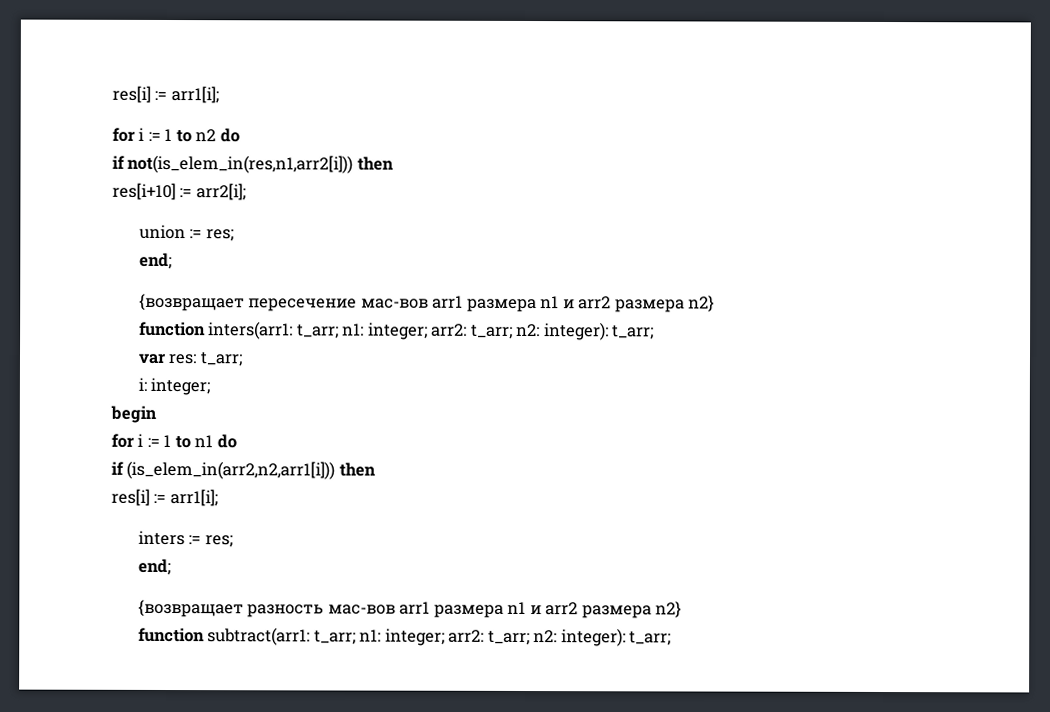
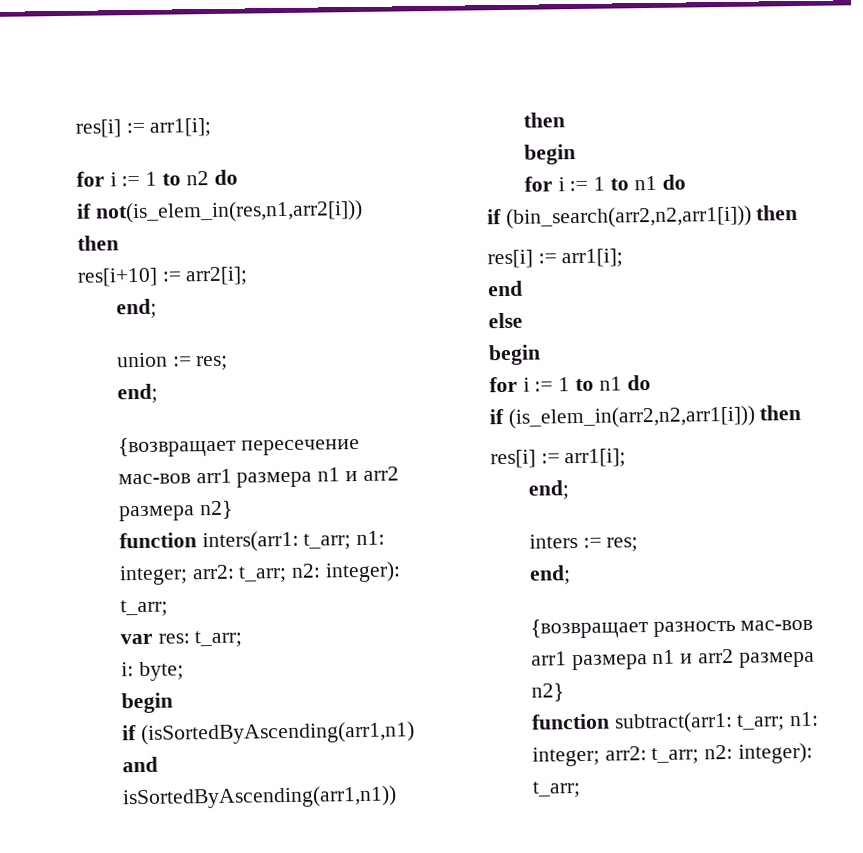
(246, 192) none -> [115,298,157,319] // end;
[150,377,211,396] integer; -> [138,661,184,682] [120,692,173,714] [121,721,415,745] [121,756,158,773] [121,785,397,810] [522,112,565,128] [523,144,576,165] [523,174,686,192] [486,204,799,229] [486,248,624,269] [487,280,523,297] [487,312,523,329] byte; // begin // if (isSortedByAscending(arr1,n1) and isSortedByAscending(arr1,n1)) then // begin // for i := 1 to n1 do // if (bin_search(arr2,n2,arr1[i])) then // res[i] := arr1[i]; // end // else
(218, 498) none -> [527,480,570,500] // end;

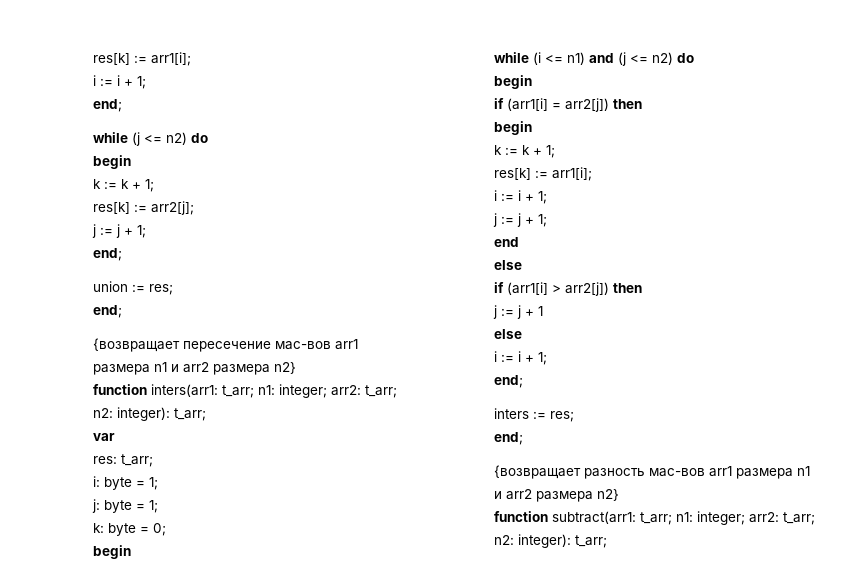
[74,117,213,138] [75,169,238,187] [75,199,363,224] [76,235,119,251] [76,266,249,287] res[i] := arr1[i]; // for i := 1 to n2 do // if not(is_elem_in(res,n1,arr2[i])) then // res[i+10] := arr2[i]; -> [92,52,191,66] [92,75,146,89] [92,99,122,112] [92,132,208,146] [92,155,131,169] [92,179,154,192] [92,201,194,215] [91,224,146,238] res[k] := arr1[i]; // i := i + 1; // end; // while (j <= n2) do // begin // k := k + 1; // res[k] := arr2[j]; // j := j + 1;
(153, 639) none -> (115, 437) //
[138,661,184,682] byte; -> [103,477,158,490] [91,499,158,513] [92,523,166,536] [92,545,131,559] [493,52,694,66] byte = 1; // j: byte = 1; // k: byte = 0; // begin // while (i <= n1) and (j <= n2) do
[140,721,415,745] [121,756,158,773] [121,785,397,810] (isSortedByAscending(arr1,n1) and isSortedByAscending(arr1,n1)) -> [506,98,609,112] (arr1[i] = arr2[j])
[523,174,686,192] [486,204,799,229] [486,248,624,269] [487,280,523,297] [487,312,523,329] [487,344,541,366] [488,375,651,393] [488,404,802,429] [489,448,627,469] for i := 1 to n1 do // if (bin_search(arr2,n2,arr1[i])) then // res[i] := arr1[i]; // end // else // begin // for i := 1 to n1 do // if (is_elem_in(arr2,n2,arr1[i])) then // res[i] := arr1[i]; -> [493,145,555,158] [493,167,592,181] [493,190,547,204] [492,213,547,227] [493,237,519,247] [493,260,522,270] [493,282,642,296] [492,305,543,319] [493,329,522,339] [493,351,547,365] k := k + 1; // res[k] := arr1[i]; // i := i + 1; // j := j + 1; // end // else // if (arr1[i] > arr2[j]) then // j := j + 1 // else // i := i + 1;

